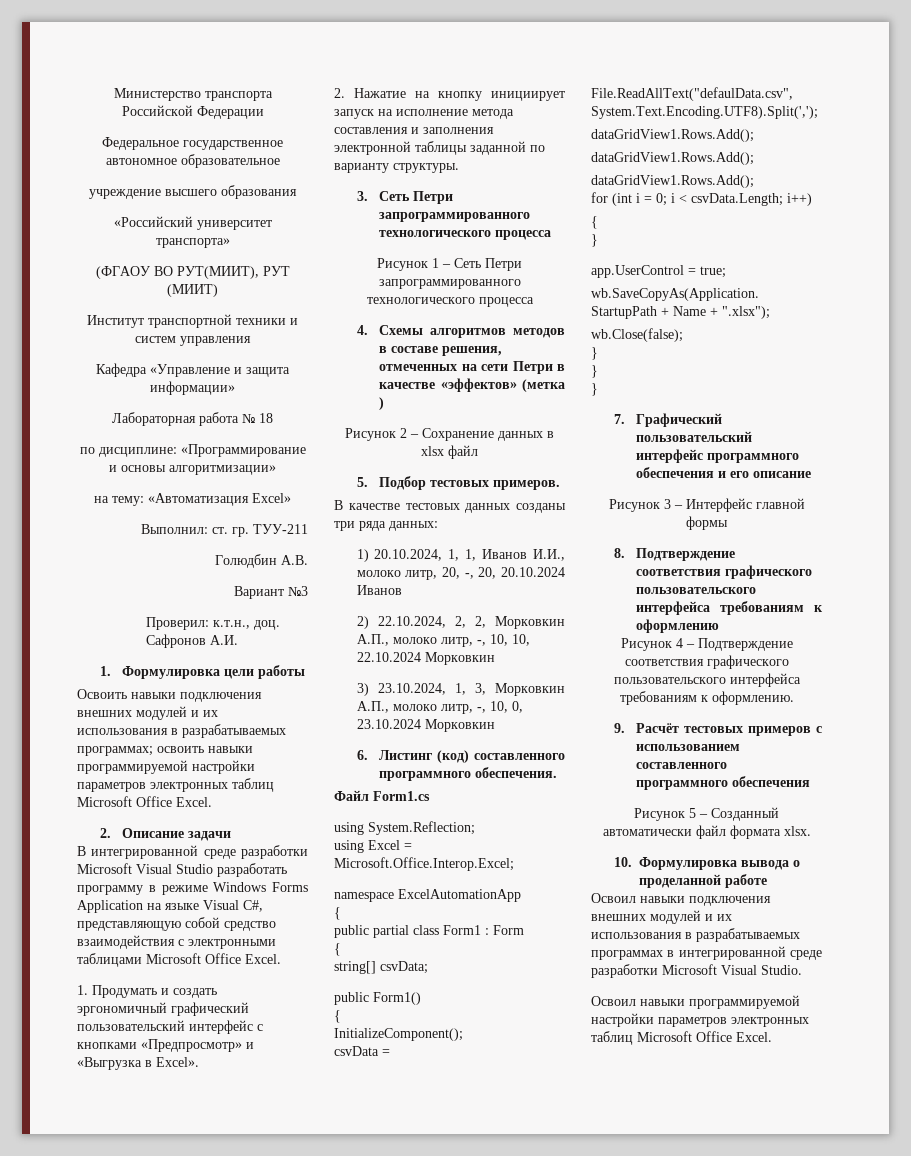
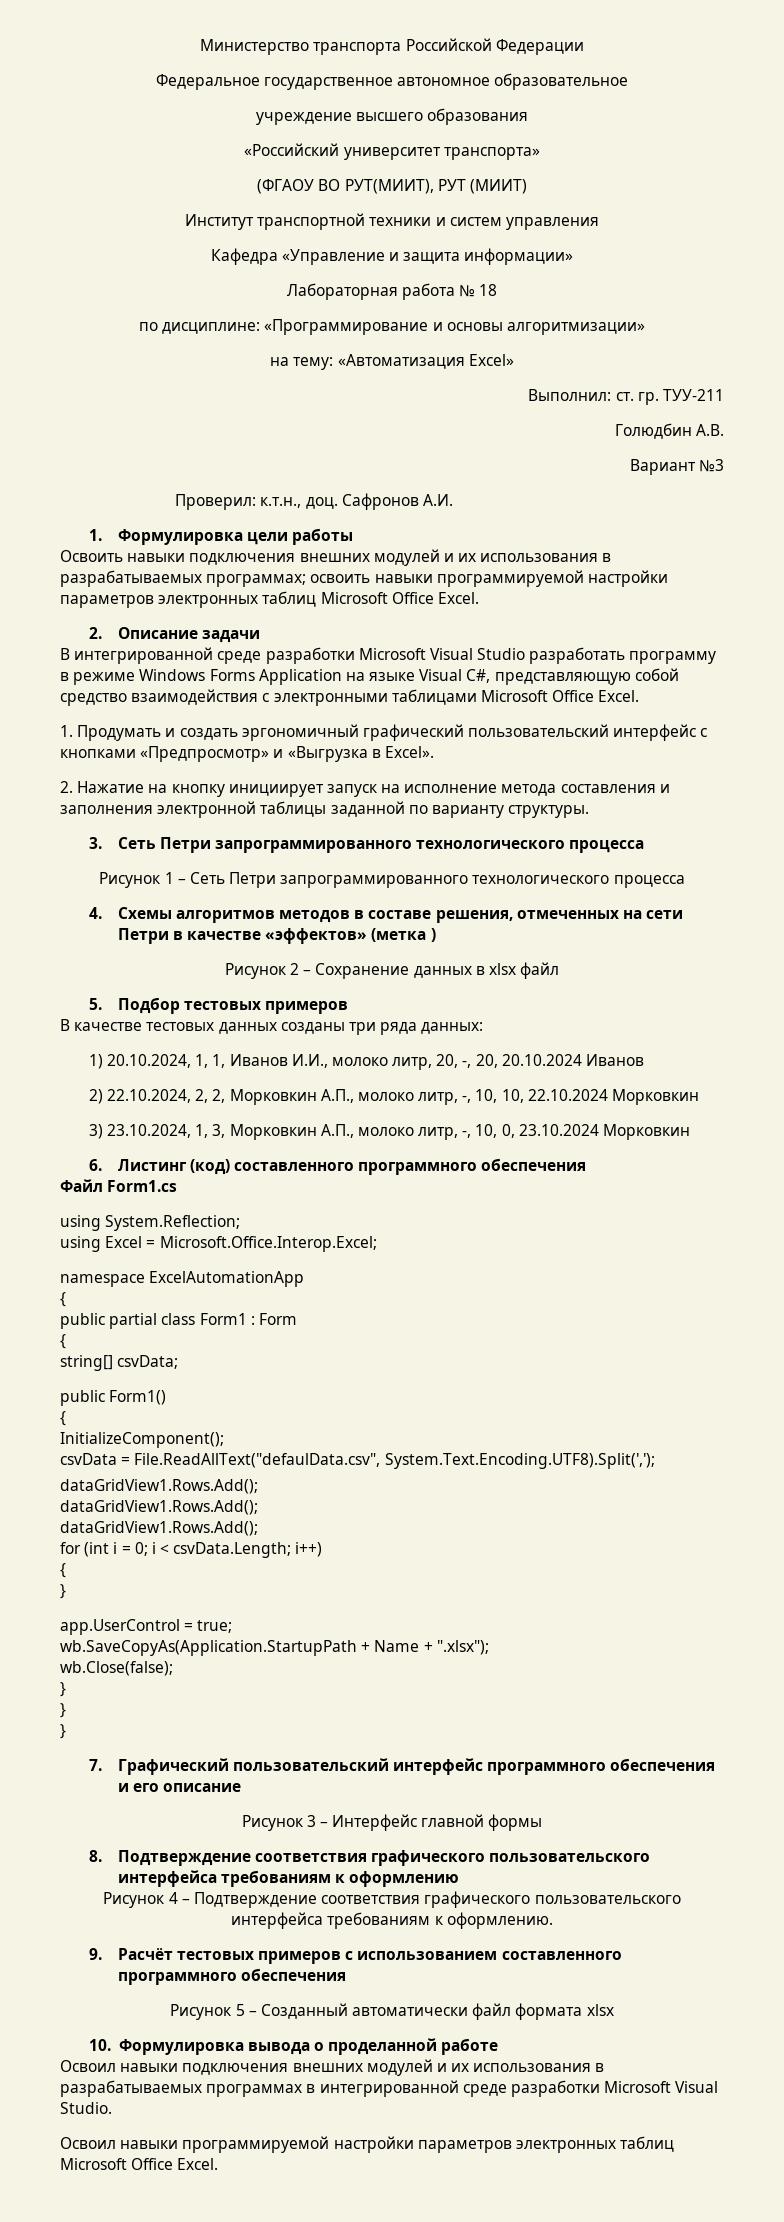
[493,480,561,490] примеров. -> [264,1001,348,1014] примеров
[475,767,558,778] обеспечения. -> [481,1158,587,1171] обеспечения
[783,826,811,836] xlsx. -> [586,2004,614,2016] xlsx

